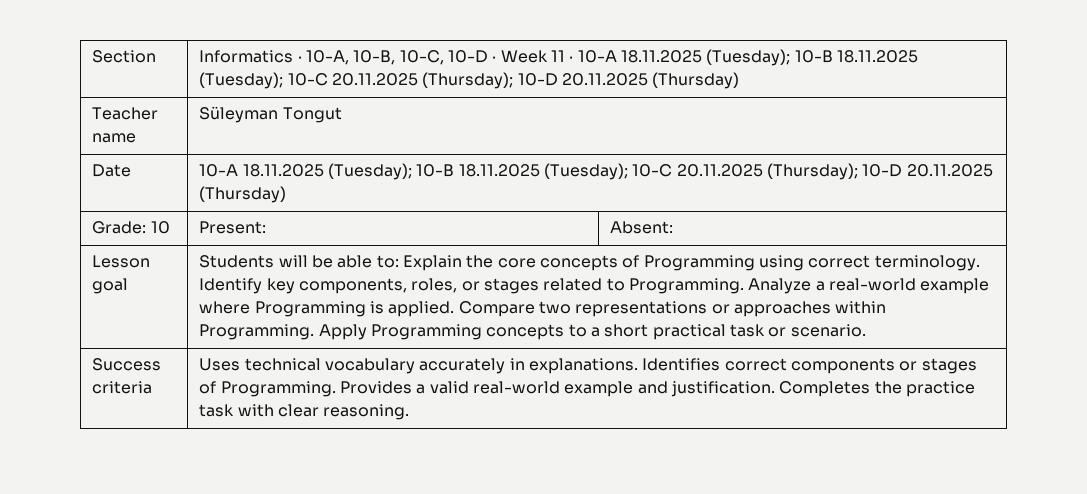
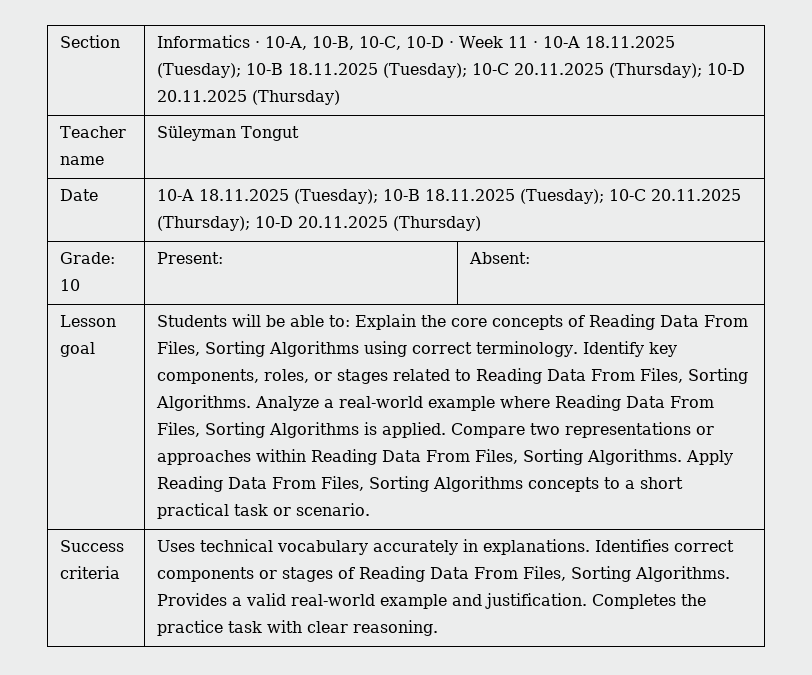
[643,255,755,271] Programming -> [589,314,749,330] [157,341,360,357] Reading Data From Files, Sorting Algorithms
[628,278,744,294] Programming. -> [476,368,749,384] [156,395,252,411] Reading Data From Files, Sorting Algorithms.
[254,301,366,317] Programming -> [555,395,715,411] [157,422,360,438] Reading Data From Files, Sorting Algorithms
[199,324,483,340] Programming. Apply Programming -> [311,449,734,465] [157,476,524,492] Reading Data From Files, Sorting Algorithms. Apply Reading Data From Files, Sorting Algorithms
[220,381,336,397] Programming. -> [359,566,731,582] Reading Data From Files, Sorting Algorithms.

